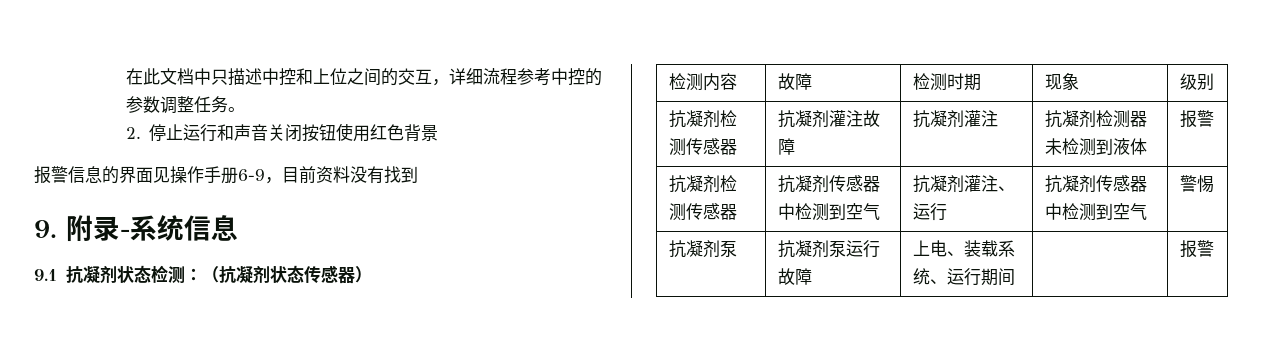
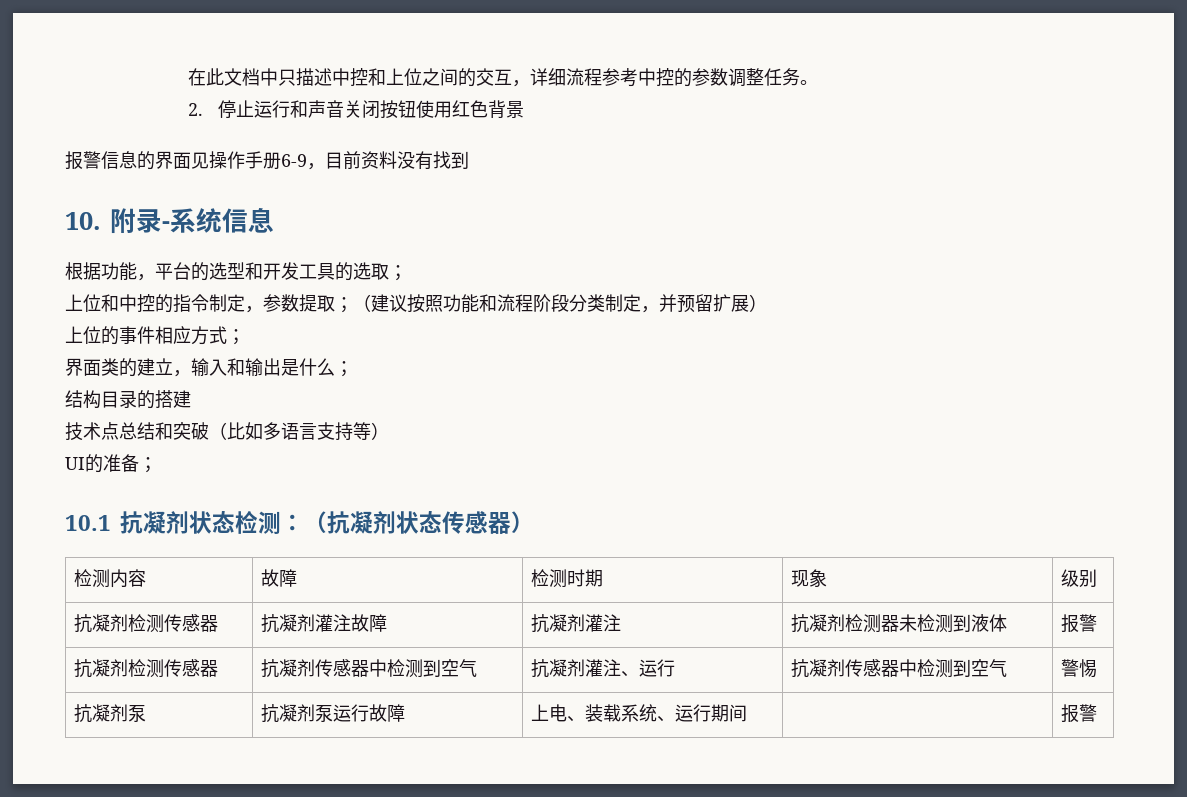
[34,220,57,238] 9. -> [65,212,101,230] 10.
[34,269,57,281] 9.1 -> [65,262,407,281] [65,294,767,313] [65,326,245,345] [65,358,353,377] [65,390,191,409] [65,422,389,441] [65,454,157,473] [65,515,111,531] 根据功能，平台的选型和开发工具的选取； // 上位和中控的指令制定，参数提取；（建议按照功能和流程阶段分类制定，并预留扩展） // 上位的事件相应方式； // 界面类的建立，输入和输出是什么； // 结构目录的搭建 // 技术点总结和突破（比如多语言支持等） // UI的准备； // 10.1

